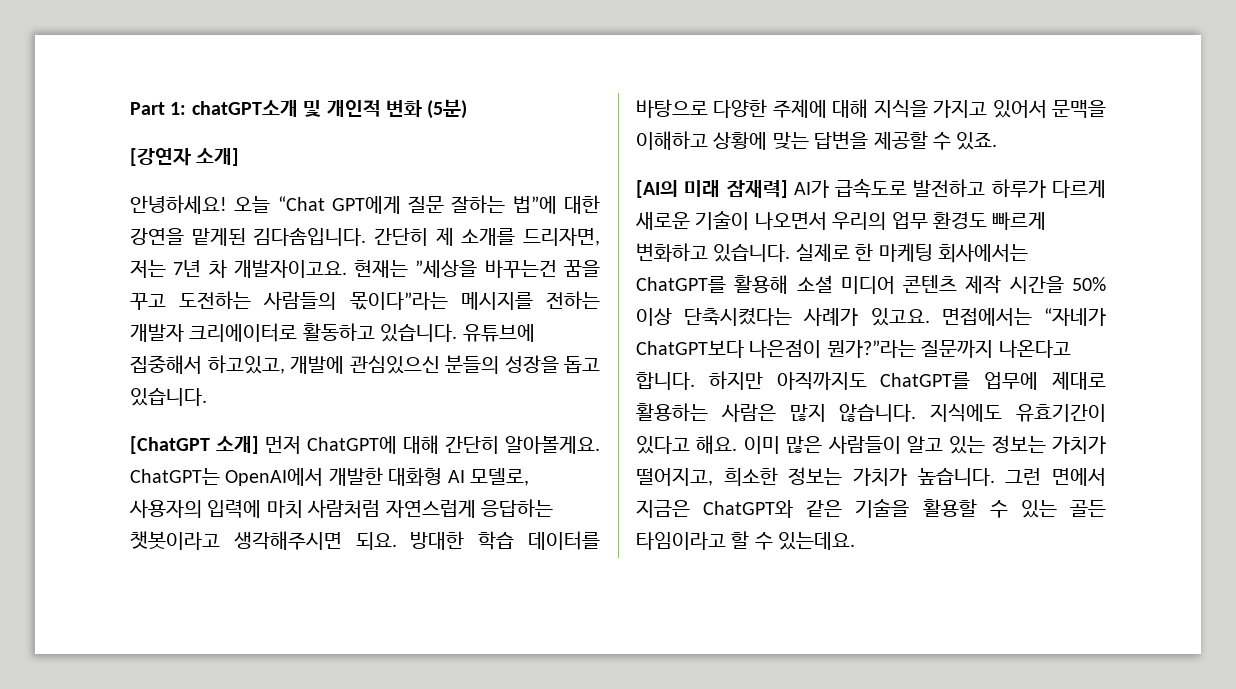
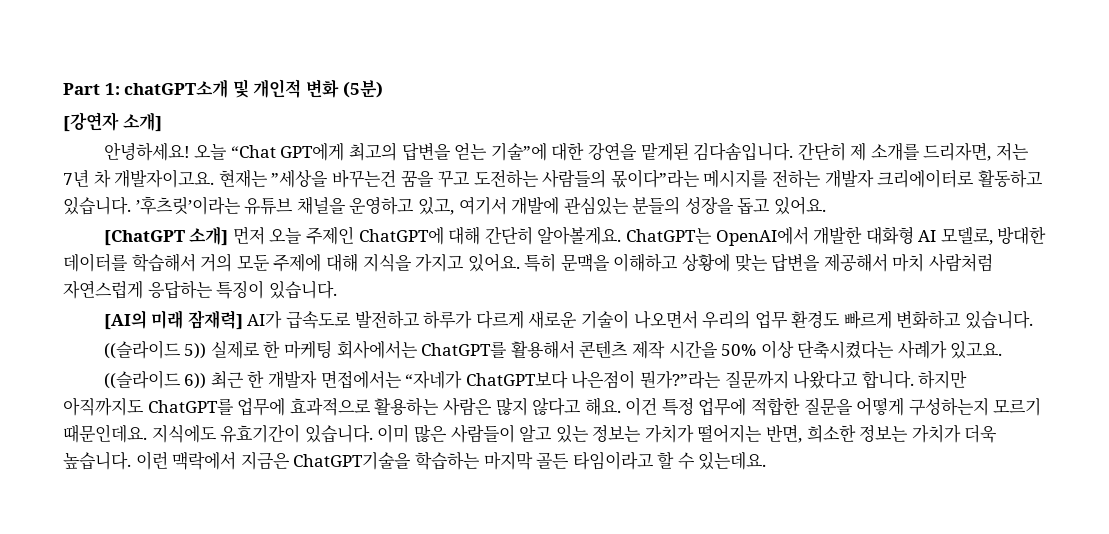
[408,195,557,214] 질문 잘하는 법”에 -> [348,142,547,161] 최고의 답변을 얻는 기술”에
[462,324,535,342] [130,355,440,374] 유튜브에 집중해서 하고있고, 개발에 관심있으신 -> [135,196,629,215] ’후츠릿’이라는 유튜브 채널을 운영하고 있고, 여기서 개발에 관심있는
[130,388,207,406] 있습니다. -> [774,196,827,215] 있어요.
(301, 445) none -> [269,226,354,245] 오늘 주제인
[129,499,553,518] [130,531,600,550] [636,99,768,118] 사용자의 입력에 마치 사람처럼 자연스럽게 응답하는 챗봇이라고 생각해주시면 되요. 방대한 학습 데이터를 바탕으로 다양한 -> [997,226,1047,245] [63,253,270,272] 방대한 데이터를 학습해서 거의 모둔
[992,100,1047,118] 있어서 -> [467,253,557,272] 있어요. 특히
[873,131,998,150] 제공할 수 있죠. -> [823,253,994,272] [63,280,337,299] 제공해서 마치 사람처럼 자연스럽게 응답하는 특징이 있습니다.
(791, 253) none -> [103,340,207,359] // ((슬라이드 5))
[734,275,895,294] 활용해 소셜 미디어 -> [510,340,575,359] 활용해서
(930, 317) none -> [103,370,317,389] // ((슬라이드 6)) 최근 한 개발자
[998,340,1071,358] 나온다고 -> [793,370,859,389] 나왔다고
[1052,371,1106,390] 제대로 -> [289,398,371,416] 효과적으로
[839,404,1106,422] [636,435,738,454] 않습니다. 지식에도 유효기간이 있다고 해요. -> [532,397,1042,416] [63,424,373,443] 않다고 해요. 이건 특정 업무에 적합한 질문을 어떻게 구성하는지 모르기 때문인데요. 지식에도 유효기간이 있습니다.
[636,468,713,486] 떨어지고, -> [697,424,803,443] 떨어지는 반면,
[917,468,1106,486] [636,499,1057,518] 높습니다. 그런 면에서 지금은 ChatGPT와 같은 기술을 활용할 수 있는 -> [964,424,998,443] [63,451,533,470] 더욱 높습니다. 이런 맥락에서 지금은 ChatGPT기술을 학습하는 마지막

